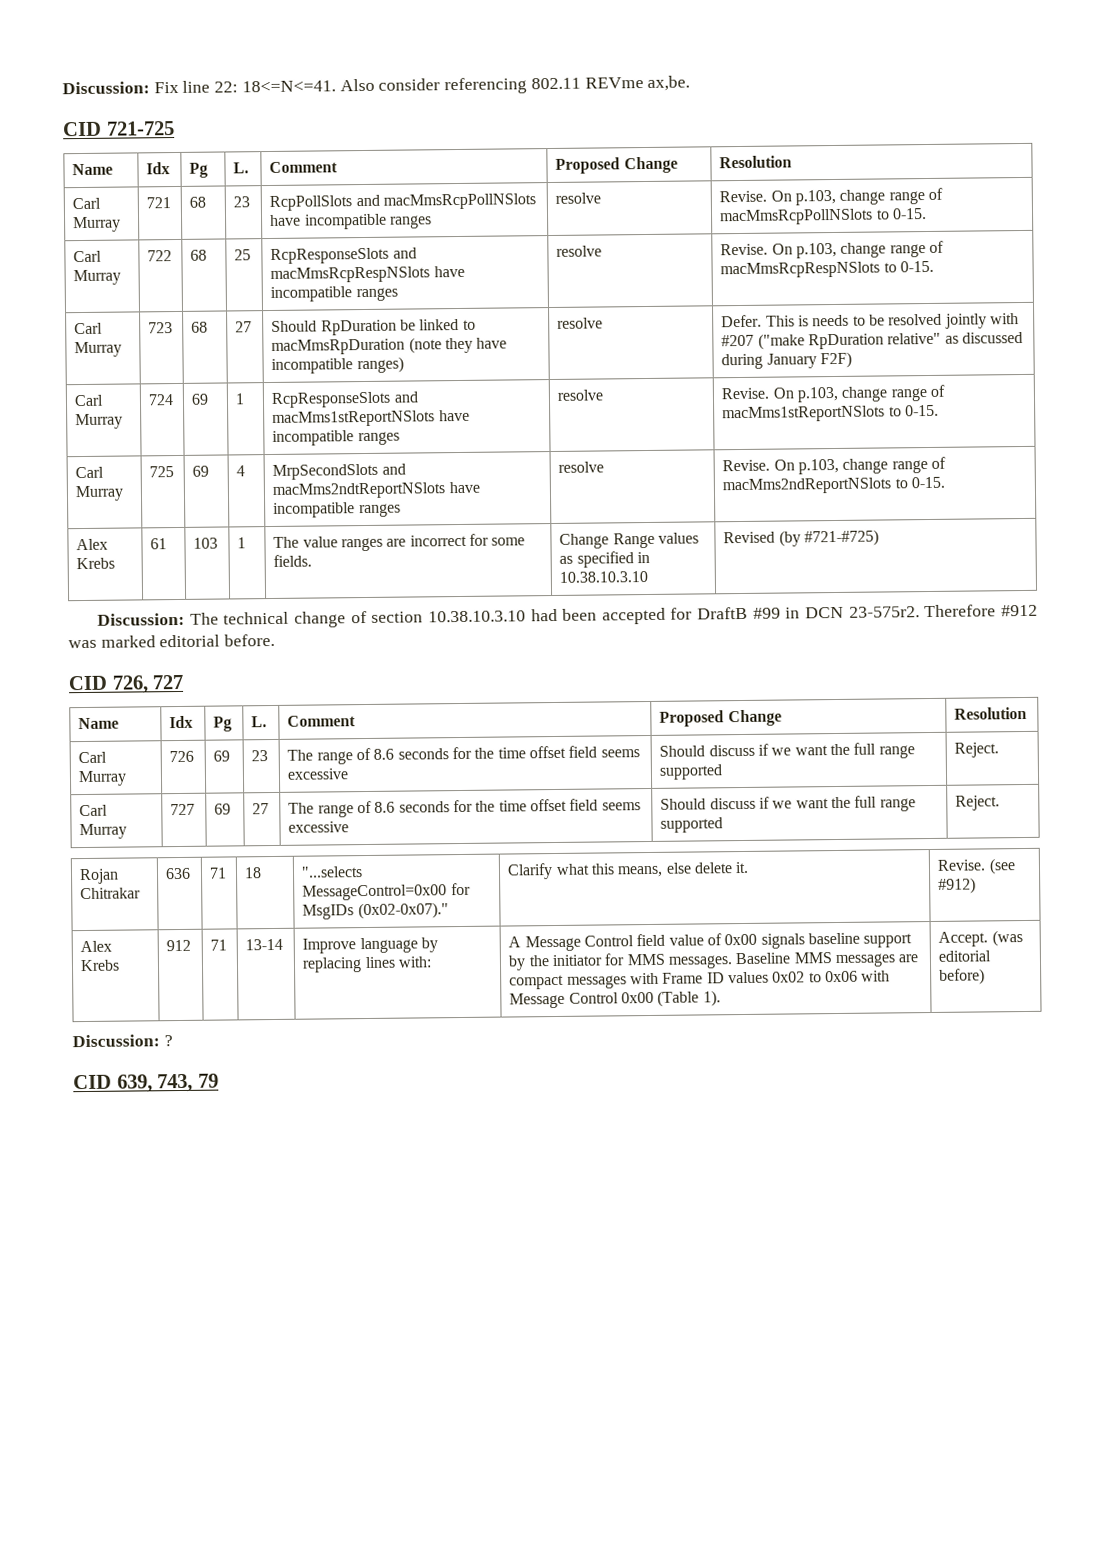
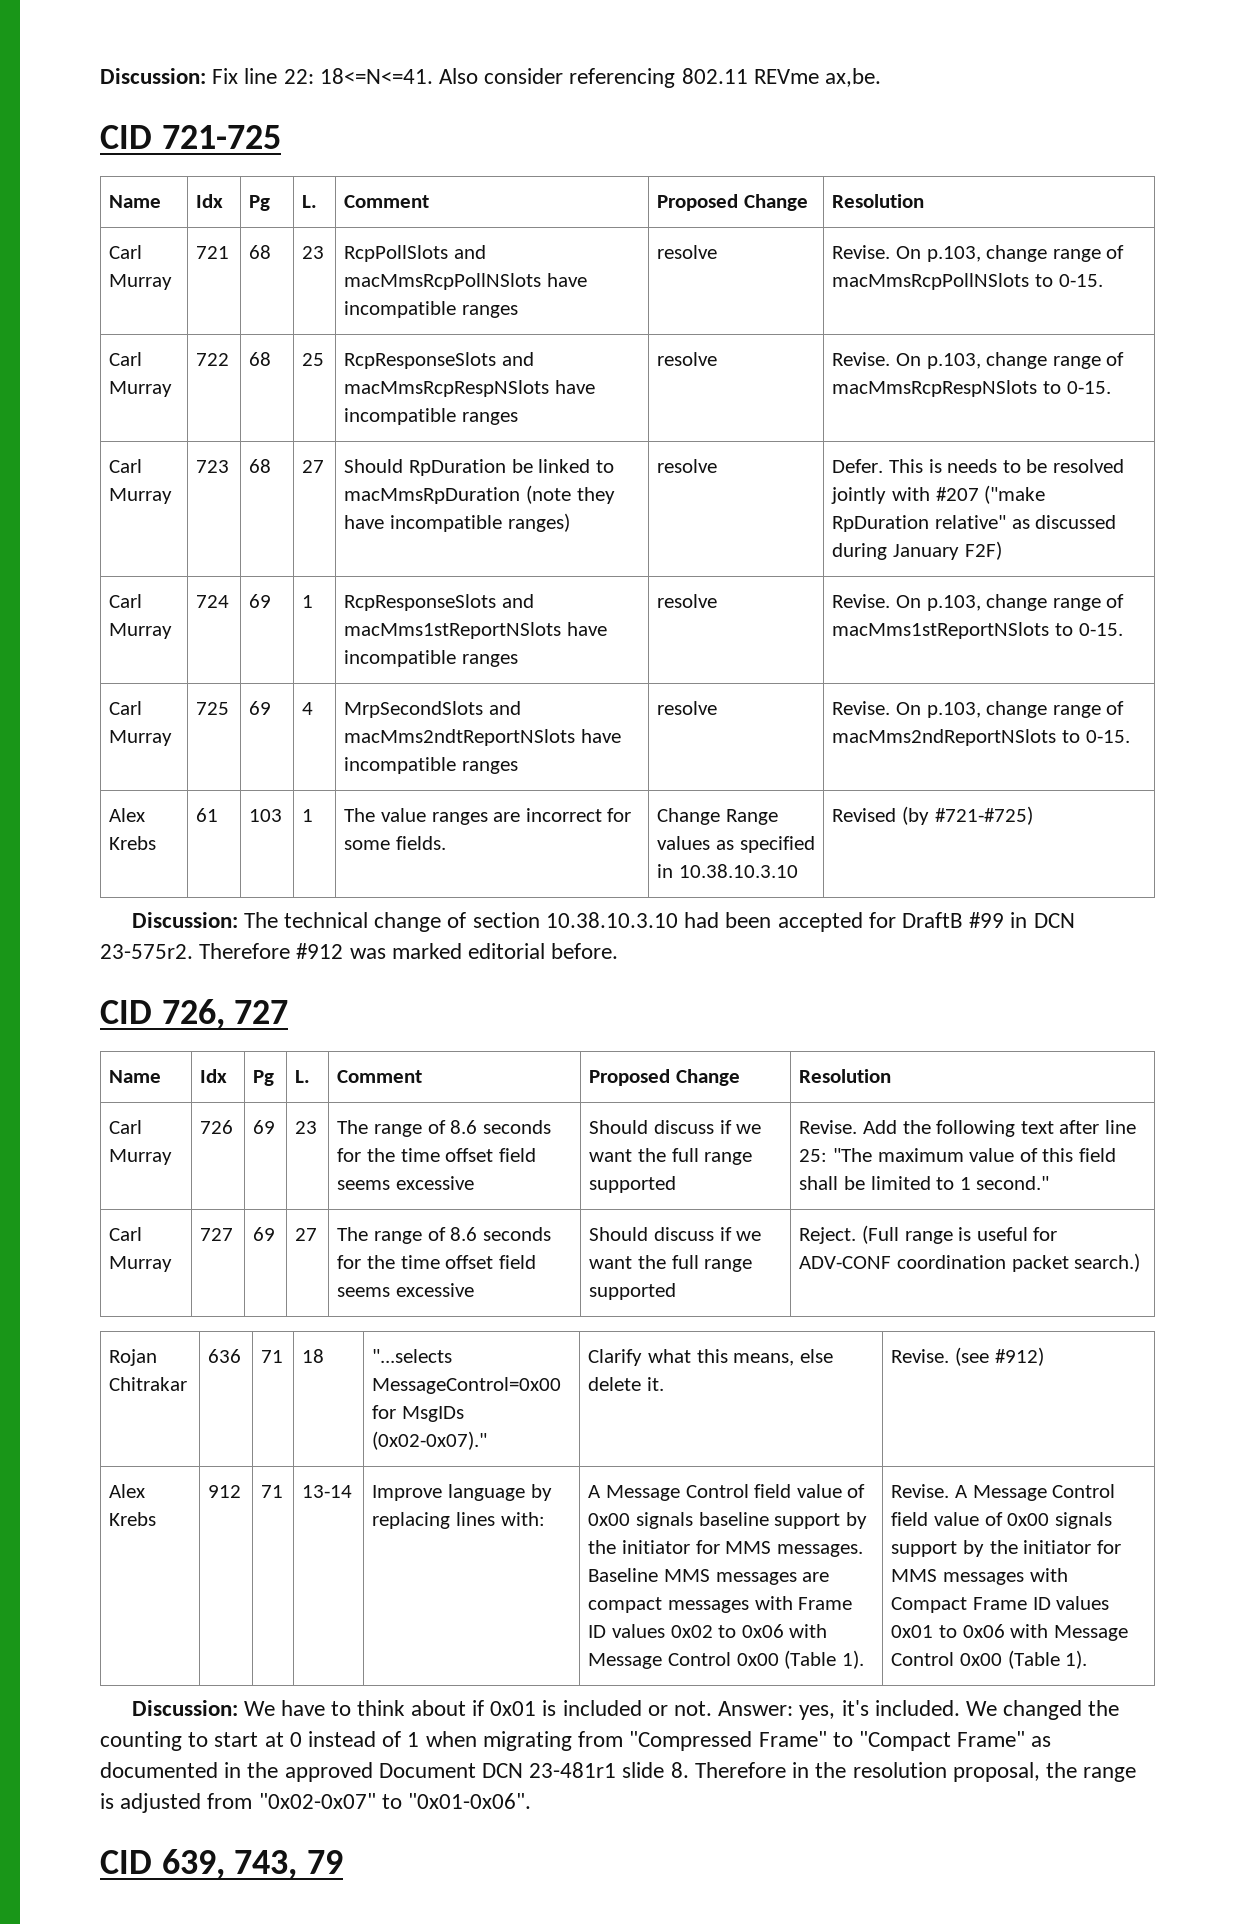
[954,742,1000,758] Reject. -> [799,1120,1136,1137] [799,1148,1116,1162] [799,1176,1050,1190] Revise. Add the following text after line 25: "The maximum value of this field shall be limited to 1 second."
(1001, 803) none -> [861,1225,1058,1244] [799,1253,1141,1272] (Full range is useful for ADV-CONF coordination packet search.)
[938,930,1023,947] [938,950,992,962] [939,968,986,985] [72,1034,173,1048] Accept. (was editorial before) // Discussion: ? -> [891,1484,1116,1501] [891,1512,1112,1529] [891,1540,1121,1557] [891,1568,1068,1585] [891,1596,1110,1613] [891,1624,1128,1641] [891,1650,1088,1669] [131,1700,1120,1720] [100,1731,1052,1751] [100,1762,1137,1782] [100,1793,532,1813] Revise. A Message Control field value of 0x00 signals support by the initiator for MMS messages with Compact Frame ID values 0x01 to 0x06 with Message Control 0x00 (Table 1). // Discussion: We have to think about if 0x01 is included or not. Answer: yes, it's included. We changed the counting to start at 0 instead of 1 when migrating from "Compressed Frame" to "Compact Frame" as documented in the approved Document DCN 23-481r1 slide 8. Therefore in the resolution proposal, the range is adjusted from "0x02-0x07" to "0x01-0x06".

